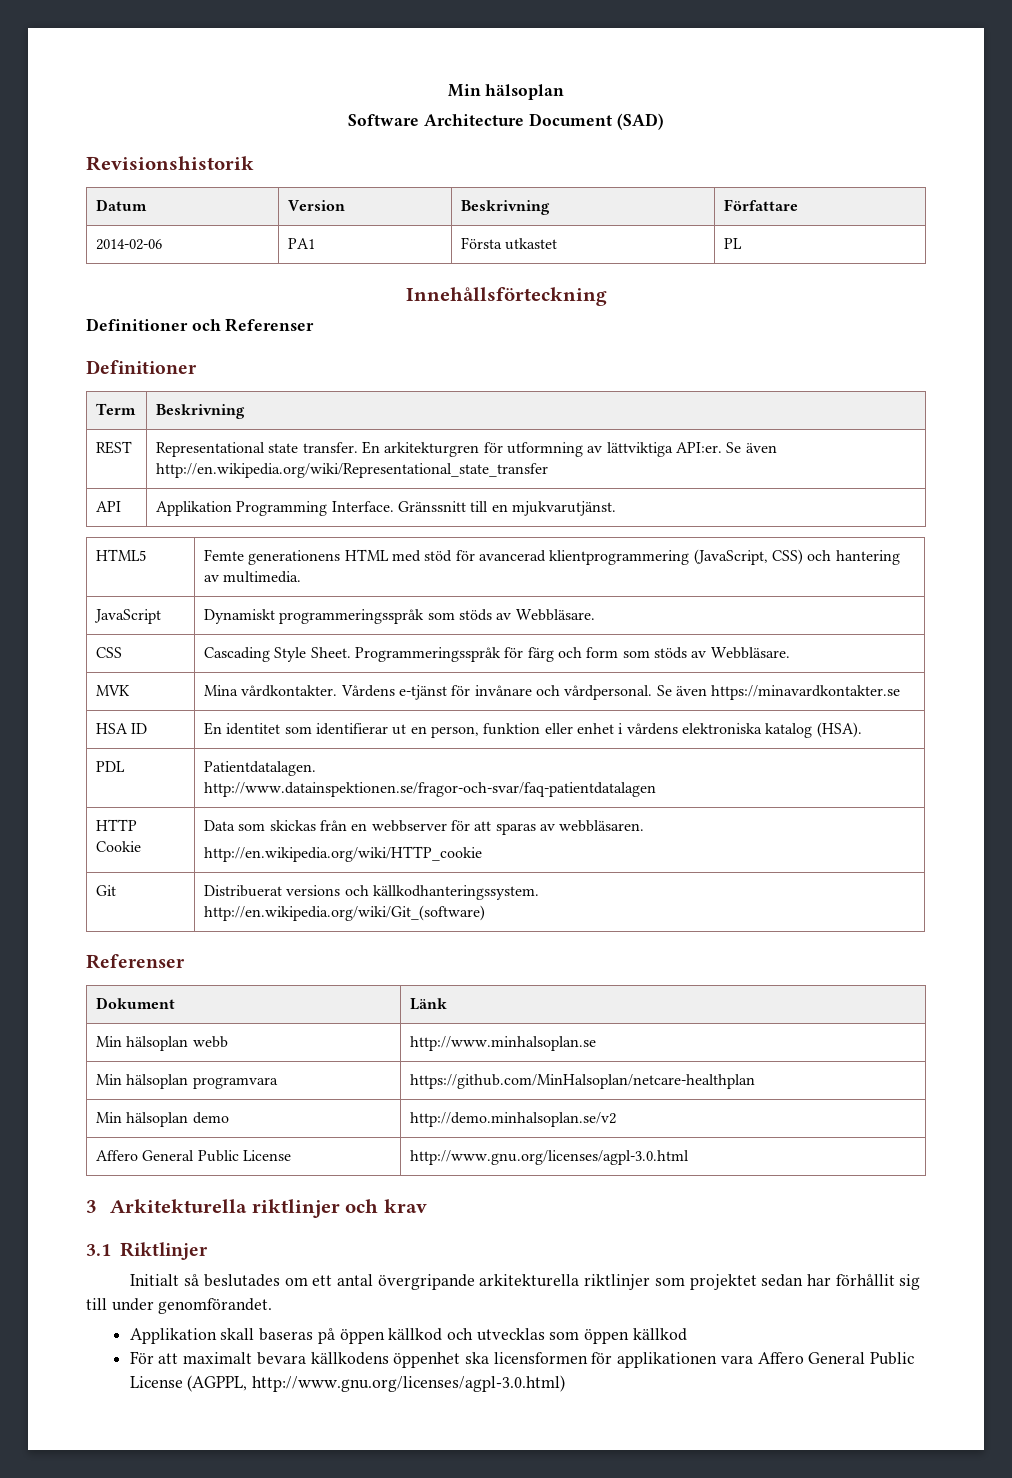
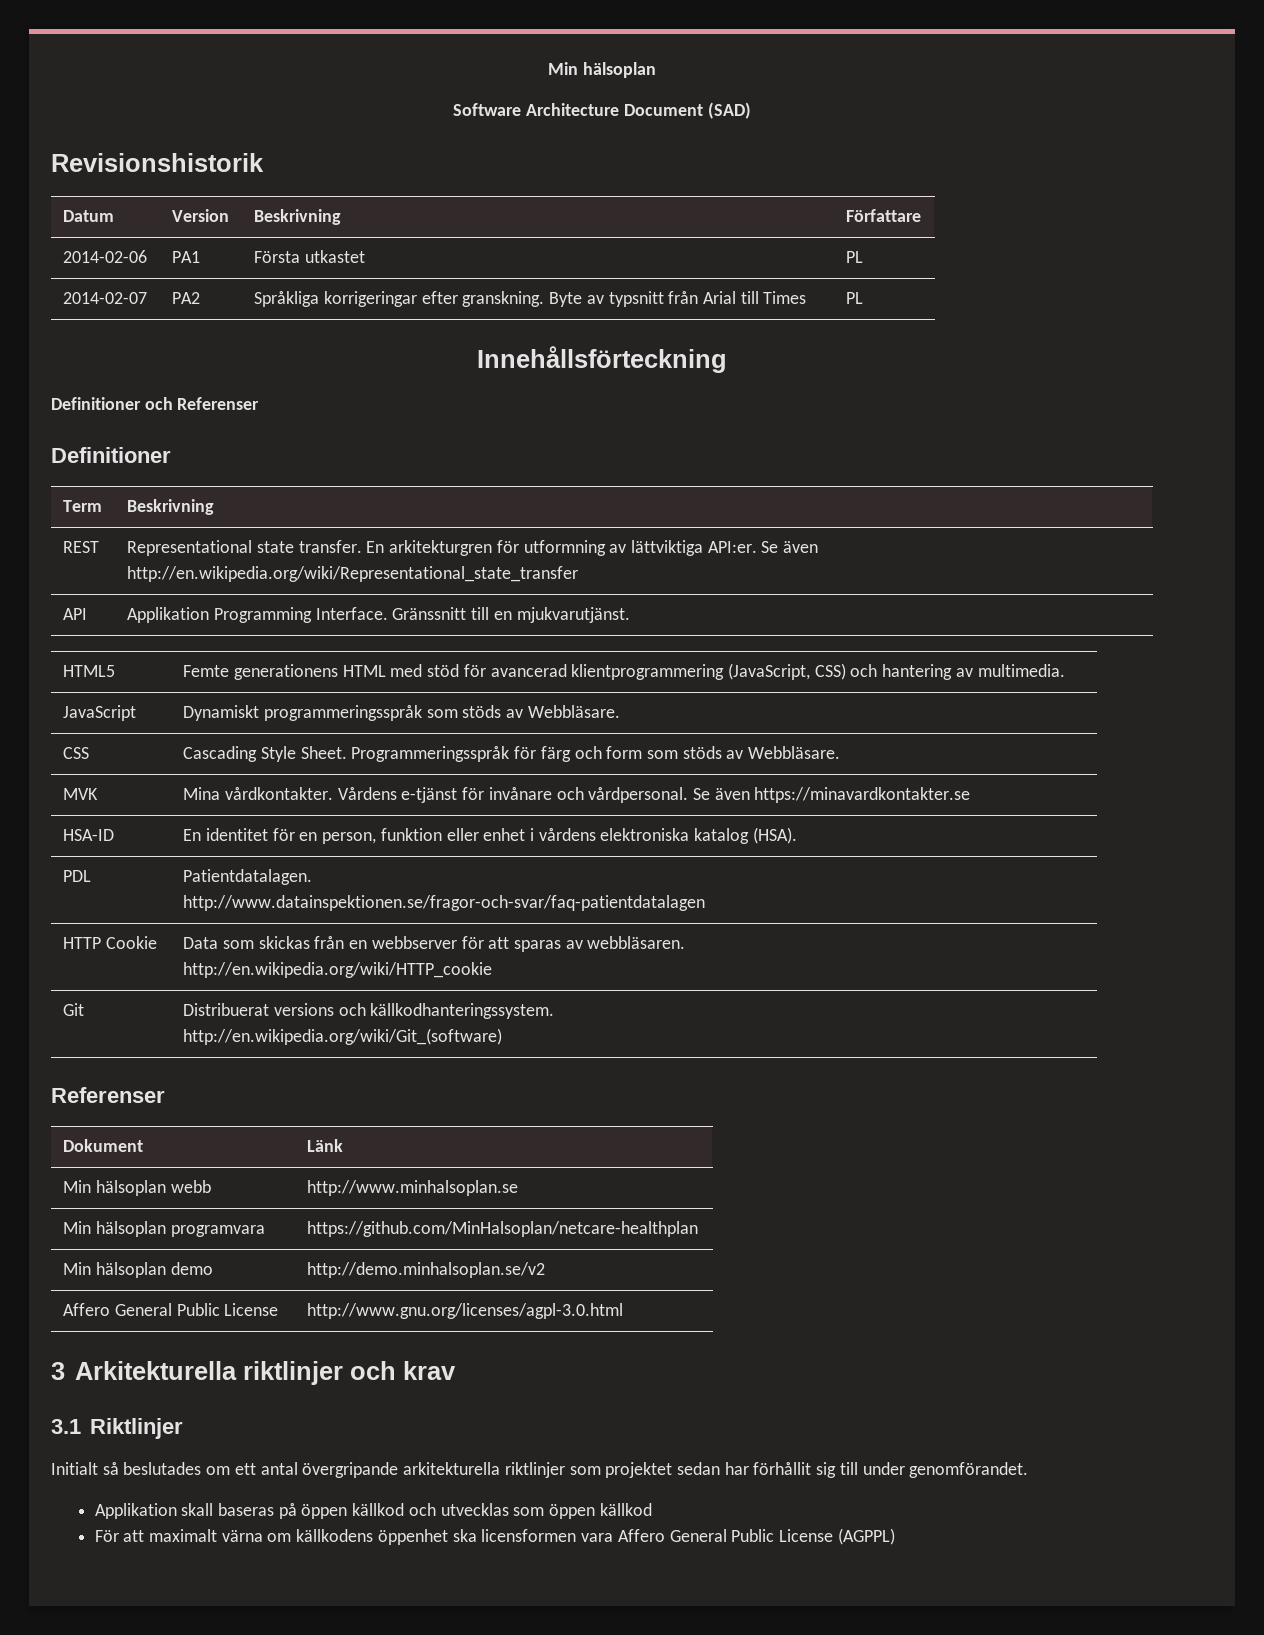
(743, 243) none -> [63,292,148,304] [172,292,201,304] [254,291,807,307] [846,292,864,304] // 2014-02-07 | PA2 | Språkliga korrigeringar efter granskning. Byte av typsnitt från Arial till Times | PL
[96,723,148,734] HSA ID -> [63,829,115,841] HSA-ID
[284,723,407,735] som identifierar ut -> [272,828,295,841] för
[256,1352,306,1365] bevara -> [221,1530,292,1542] värna om
[591,1352,718,1368] för applikationen -> (577, 1535) none
[187,1375,566,1392] (AGPPL, http://www.gnu.org/licenses/agpl-3.0.html) -> [837,1528,895,1545] (AGPPL)

